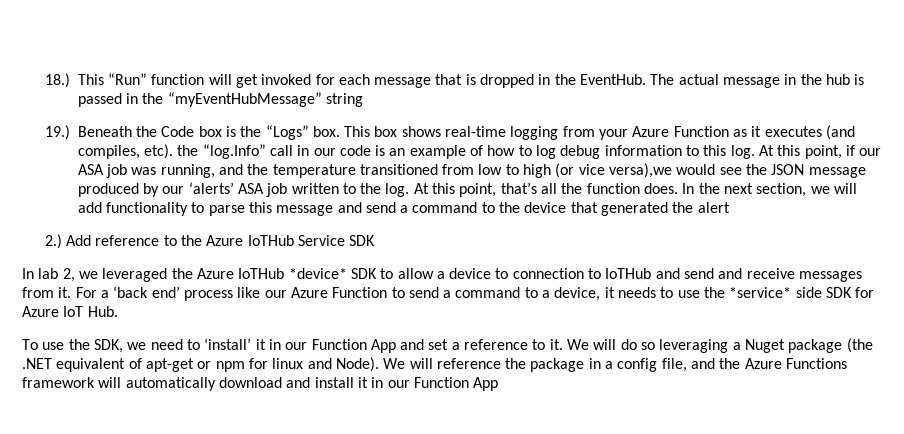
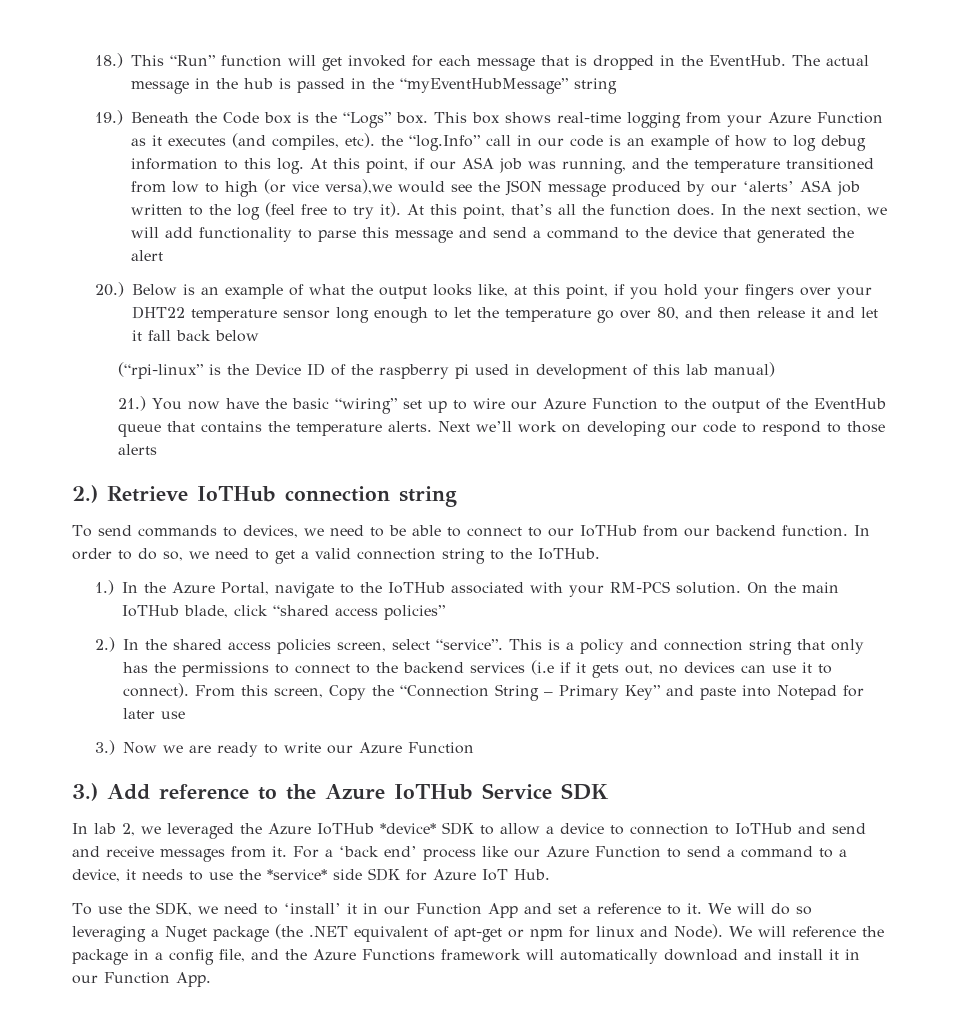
[385,183,410,197] log. -> [236,202,401,220] log (feel free to try it).
[44,234,62,249] 2.) -> [94,282,872,300] [131,306,878,323] [131,330,259,342] [117,362,775,379] [117,396,886,414] [117,421,885,437] [117,444,157,455] [72,485,457,507] [72,525,870,538] [72,548,600,564] [94,580,839,598] [121,605,445,620] [94,637,864,655] [122,660,832,678] [122,683,864,701] [122,708,185,719] [94,740,474,757] [72,783,98,801] 20.) Below is an example of what the output looks like, at this point, if you hold your fingers over your DHT22 temperature sensor long enough to let the temperature go over 80, and then release it and let it fall back below // (“rpi-linux” is the Device ID of the raspberry pi used in development of this lab manual) // 21.) You now have the basic “wiring” set up to wire our Azure Function to the output of the EventHub queue that contains the temperature alerts. Next we’ll work on developing our code to respond to those alerts // 2.) Retrieve IoTHub connection string // To send commands to devices, we need to be able to connect to our IoTHub from our backend function. In order to do so, we need to get a valid connection string to the IoTHub. // 1.) In the Azure Portal, navigate to the IoTHub associated with your RM-PCS solution. On the main IoTHub blade, click “shared access policies” // 2.) In the shared access policies screen, select “service”. This is a policy and connection string that only has the permissions to connect to the backend services (i.e if it gets out, no devices can use it to connect). From this screen, Copy the “Connection String – Primary Key” and paste into Notepad for later use // 3.) Now we are ready to write our Azure Function // 3.)
[473,377,499,391] App -> [176,972,211,987] App.

